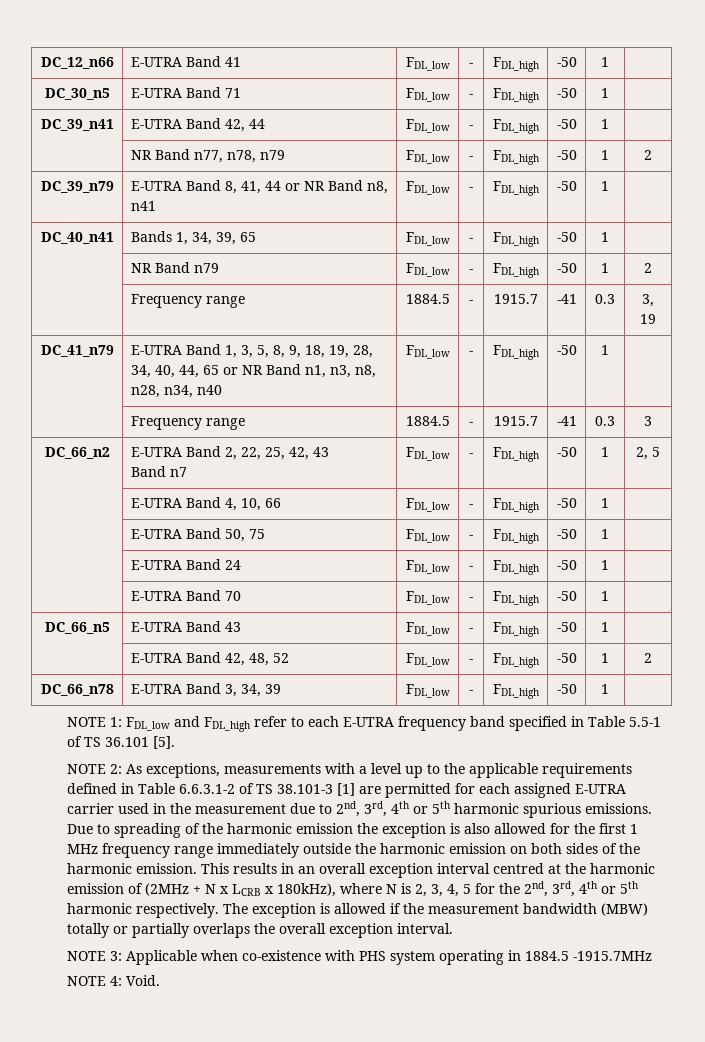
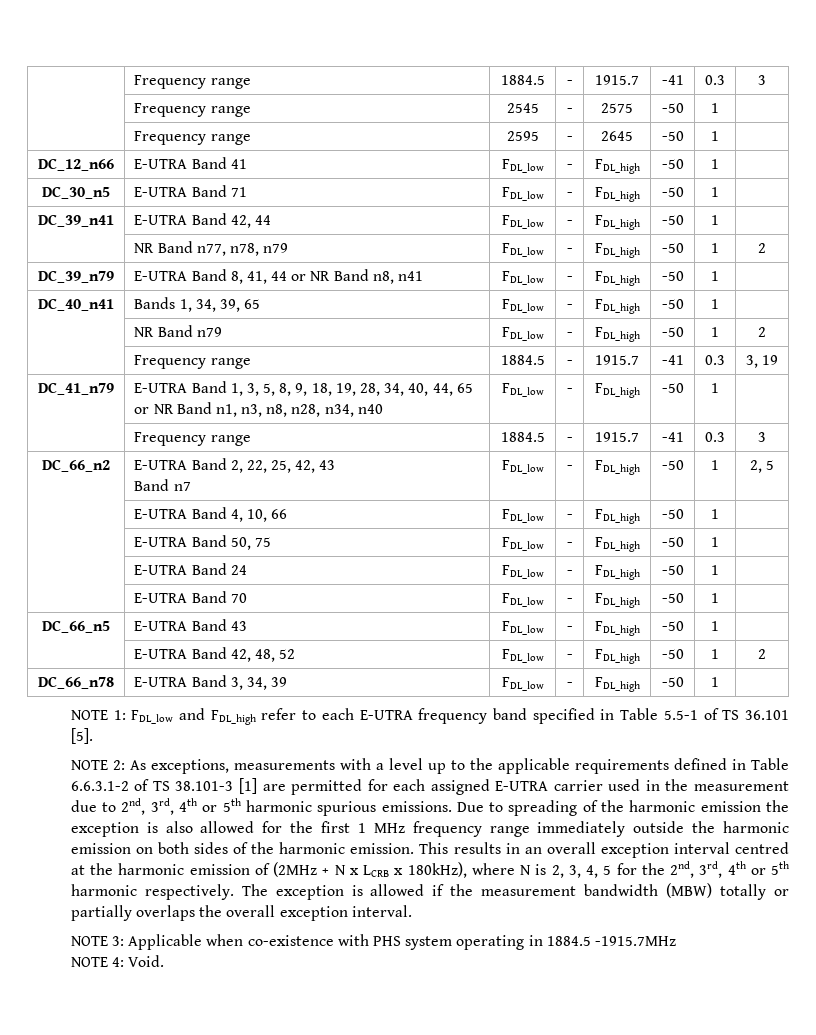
(40, 63) none -> [134,75,251,89] [500,75,545,85] [566,80,573,85] [595,75,639,85] [661,75,684,85] [705,75,725,85] [758,75,766,85] [134,103,251,117] [506,103,539,113] [566,108,573,113] [601,103,633,113] [661,103,684,113] [711,103,719,113] [134,131,251,145] [506,131,539,141] [566,136,573,141] [601,131,633,141] [661,131,684,141] [711,131,719,141] | Frequency range | 1884.5 | - | 1915.7 | -41 | 0.3 | 3 // | Frequency range | 2545 | - | 2575 | -50 | 1 | // | Frequency range | 2595 | - | 2645 | -50 | 1 | //

